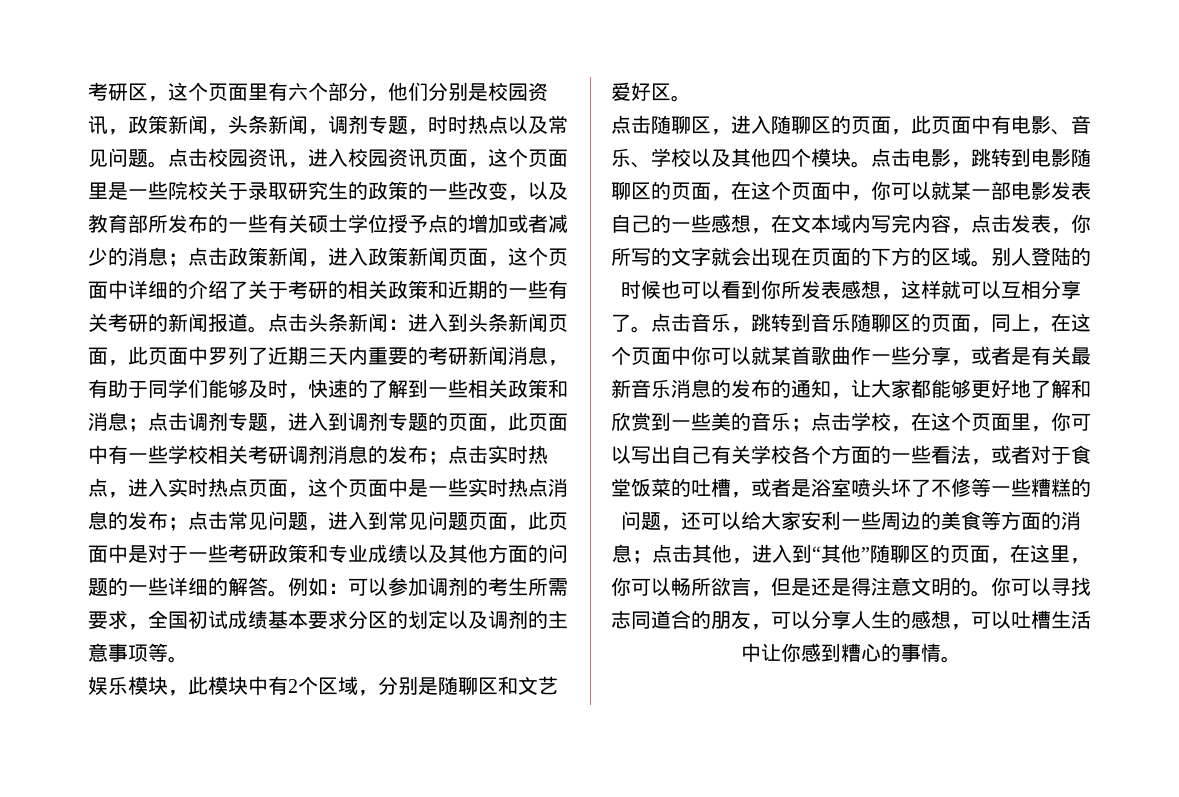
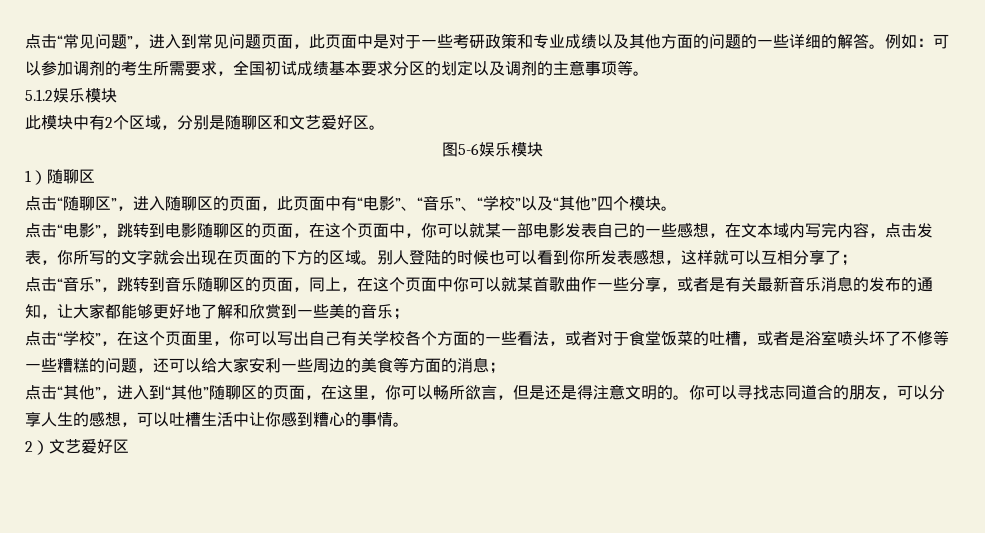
[88,82,548,102] [88,115,568,135] [88,148,568,168] [88,181,568,201] [88,214,568,234] [88,247,568,267] [88,280,568,299] [88,313,568,333] [88,346,568,366] [88,379,568,399] [88,412,568,432] [88,445,548,465] [88,478,568,498] [88,511,308,531] 考研区，这个页面里有六个部分，他们分别是校园资讯，政策新闻，头条新闻，调剂专题，时时热点以及常见问题。点击校园资讯，进入校园资讯页面，这个页面里是一些院校关于录取研究生的政策的一些改变，以及教育部所发布的一些有关硕士学位授予点的增加或者减少的消息；点击政策新闻，进入政策新闻页面，这个页面中详细的介绍了关于考研的相关政策和近期的一些有关考研的新闻报道。点击头条新闻：进入到头条新闻页面，此页面中罗列了近期三天内重要的考研新闻消息，有助于同学们能够及时，快速的了解到一些相关政策和消息；点击调剂专题，进入到调剂专题的页面，此页面中有一些学校相关考研调剂消息的发布；点击实时热点，进入实时热点页面，这个页面中是一些实时热点消息的发布；点击常见问题 -> [25,33,133,49] 点击“常见问题”
[88,676,188,696] 娱乐模块， -> [25,88,117,103] 5.1.2娱乐模块 //
[611,115,711,134] 点击随聊区 -> [442,142,543,157] [25,169,95,185] [25,196,117,211] 图5-6娱乐模块 // 1）随聊区 // 点击“随聊区”
[1011,115,1091,135] [611,148,771,168] 电影、音乐、学校以及其他 -> [357,195,597,211] “电影”、“音乐”、“学校”以及“其他”
[871,148,951,167] 点击电影 -> [25,223,101,238] // 点击“电影”
[631,313,731,333] 。点击音乐 -> [841,254,857,266] [25,276,101,292] ； // 点击“音乐”
[811,412,891,431] 点击学校 -> [25,330,101,346] // 点击“学校”
[652,544,732,563] 点击其他 -> [25,385,101,400] // 点击“其他”
(961, 659) none -> [25,439,129,455] // 2）文艺爱好区

